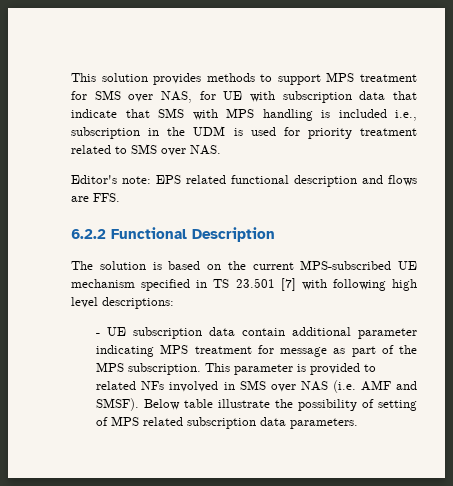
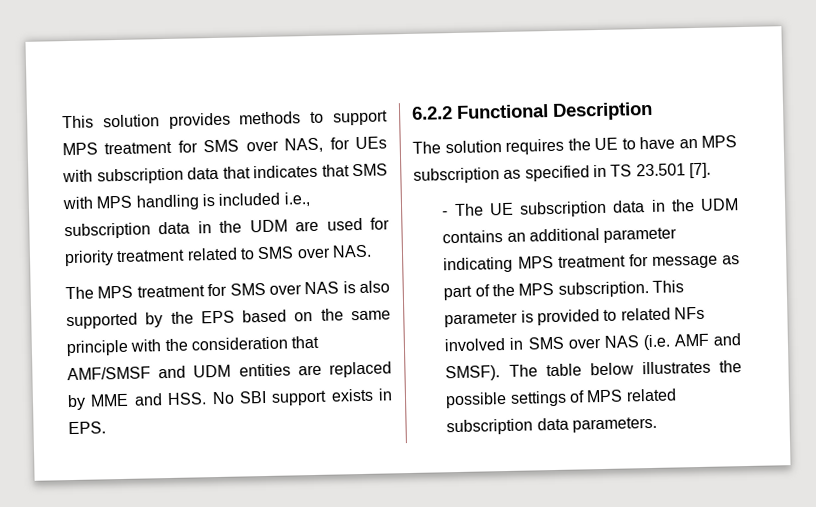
[223,91,243,100] UE -> [355,136,387,150] UEs
[71,109,117,118] indicate -> [253,164,318,179] indicates
[148,126,243,136] in the UDM is -> [158,219,320,235] data in the UDM are
[71,175,417,187] [71,193,120,202] Editor's note: EPS related functional description and flows are FFS. -> [65,280,390,300] [66,308,391,330] [66,335,320,357] [67,361,392,381] [67,388,393,411] [68,421,106,435] The MPS treatment for SMS over NAS is also supported by the EPS based on the same principle with the consideration that AMF/SMSF and UDM entities are replaced by MME and HSS. No SBI support exists in EPS.
[152,260,417,270] [71,278,417,291] [71,297,174,309] is based on the current MPS-subscribed UE mechanism specified in TS 23.501 [7] with following high level descriptions: -> [505,135,737,155] [413,162,711,184] requires the UE to have an MPS subscription as specified in TS 23.501 [7].
(101, 334) none -> [453,203,484,217] The
[242,328,286,336] contain -> [650,198,739,212] [442,230,526,244] in the UDM contains an
[144,399,417,411] Below table illustrate the possibility of setting -> [508,360,742,377] [445,390,567,409] The table below illustrates the possible settings

